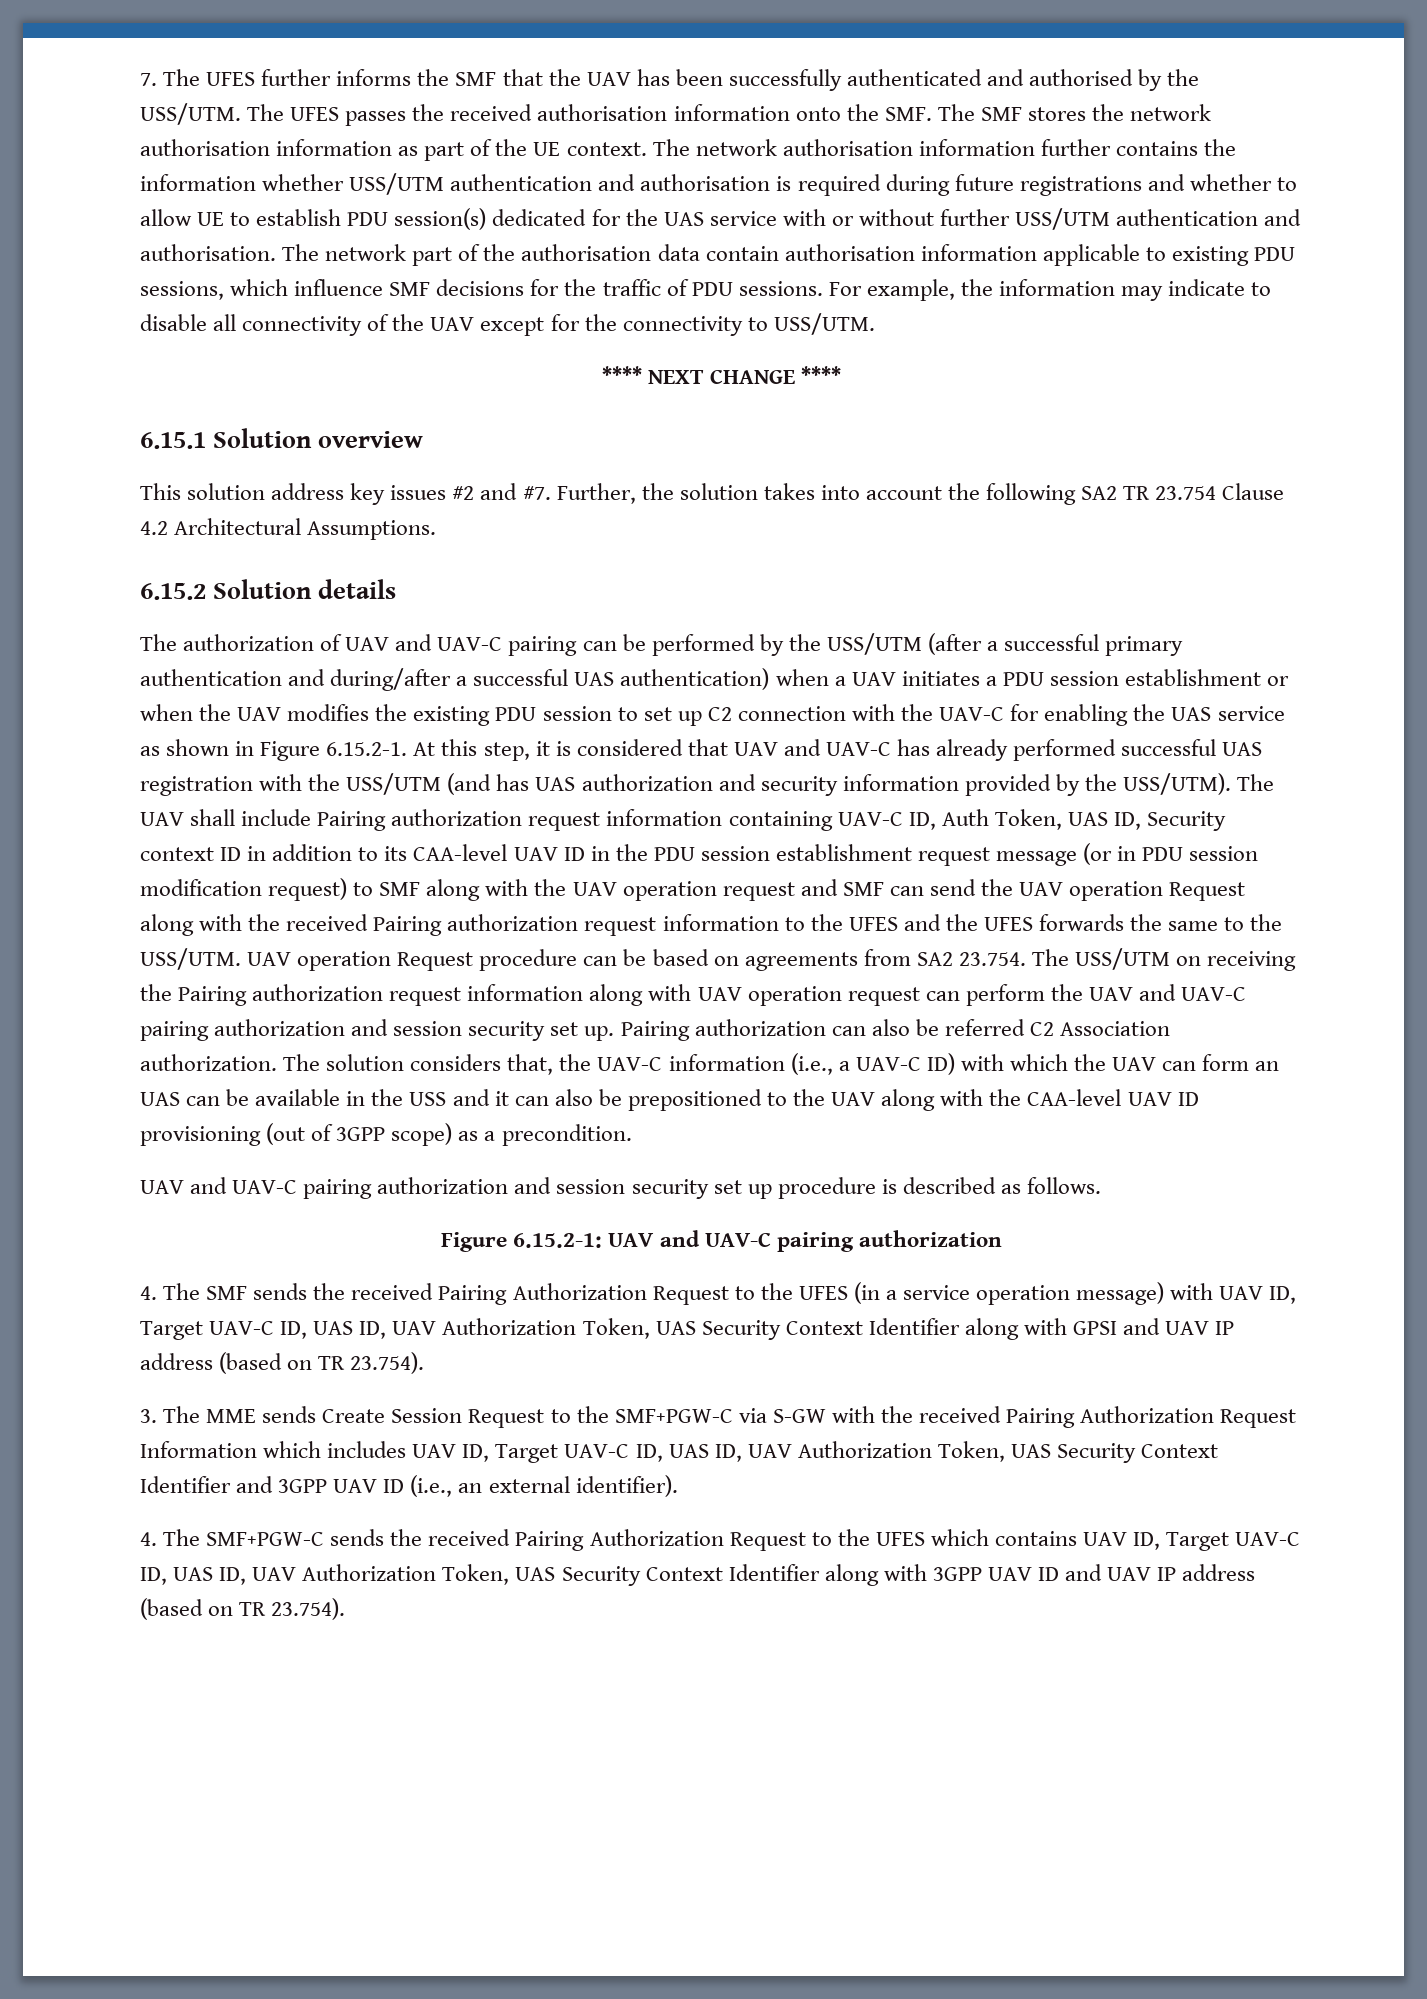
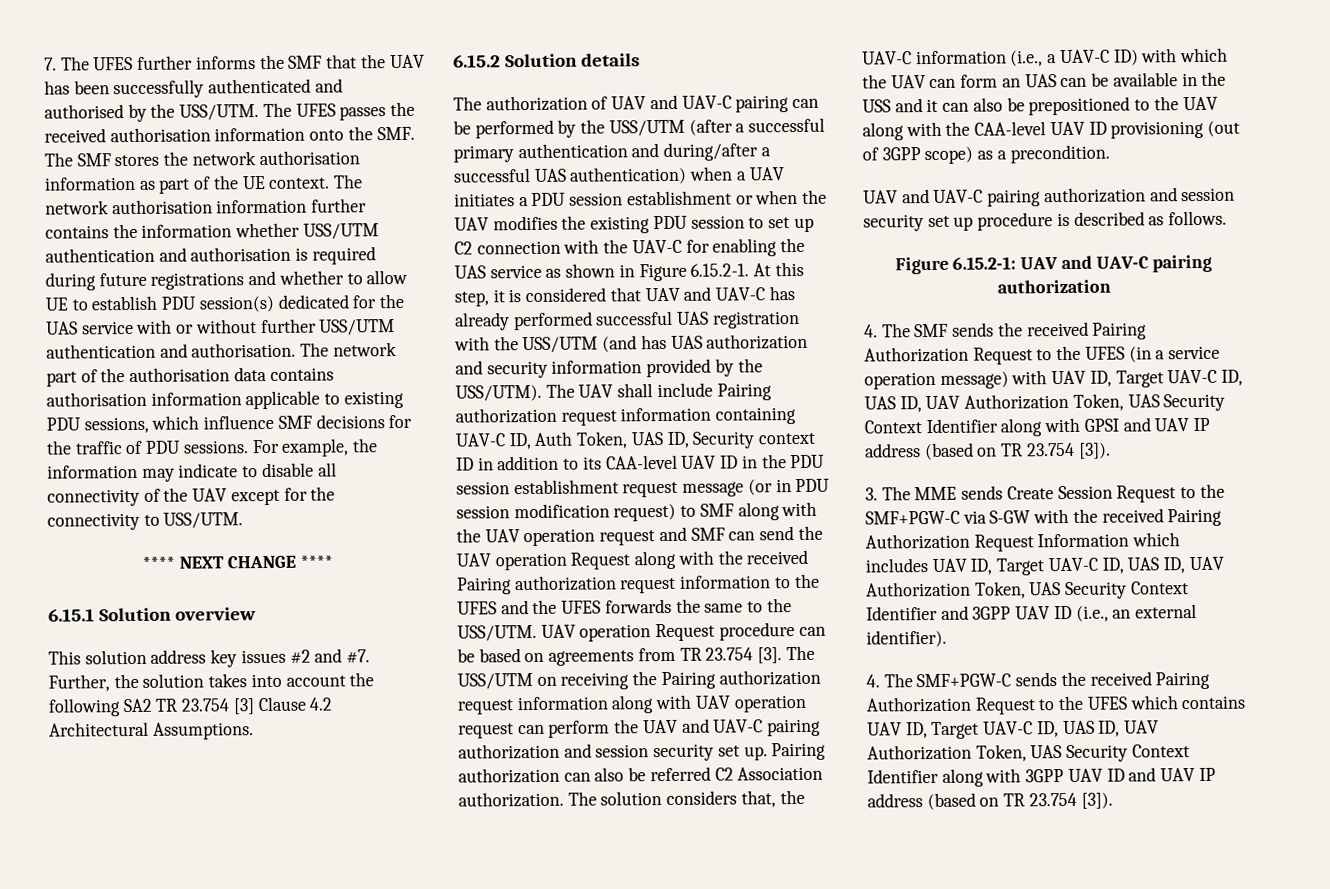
[705,246,779,261] contain -> [269,367,334,381] contains
(1217, 493) none -> [232,698,255,715] [3]
[916,952,1026,966] SA2 23.754. -> [679,647,783,664] TR 23.754 [3].
[350,1352,425,1374] 23.754). -> [1026,442,1111,459] 23.754 [3]).
[271,1598,346,1620] 23.754). -> [1028,792,1113,809] 23.754 [3]).

